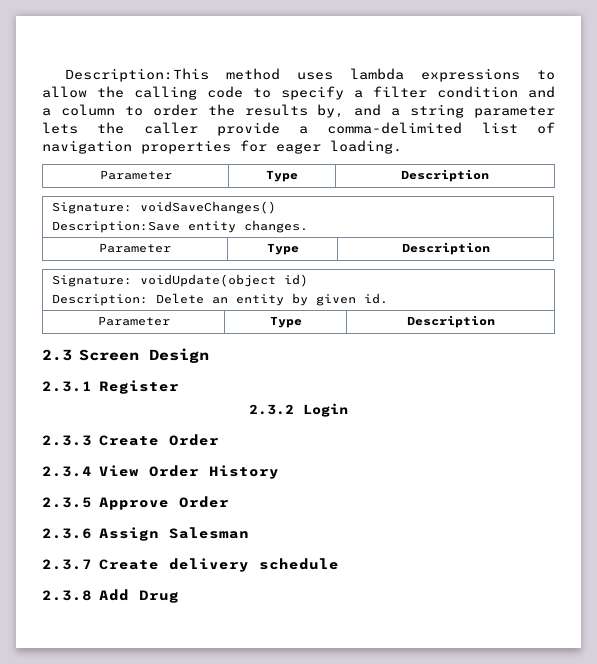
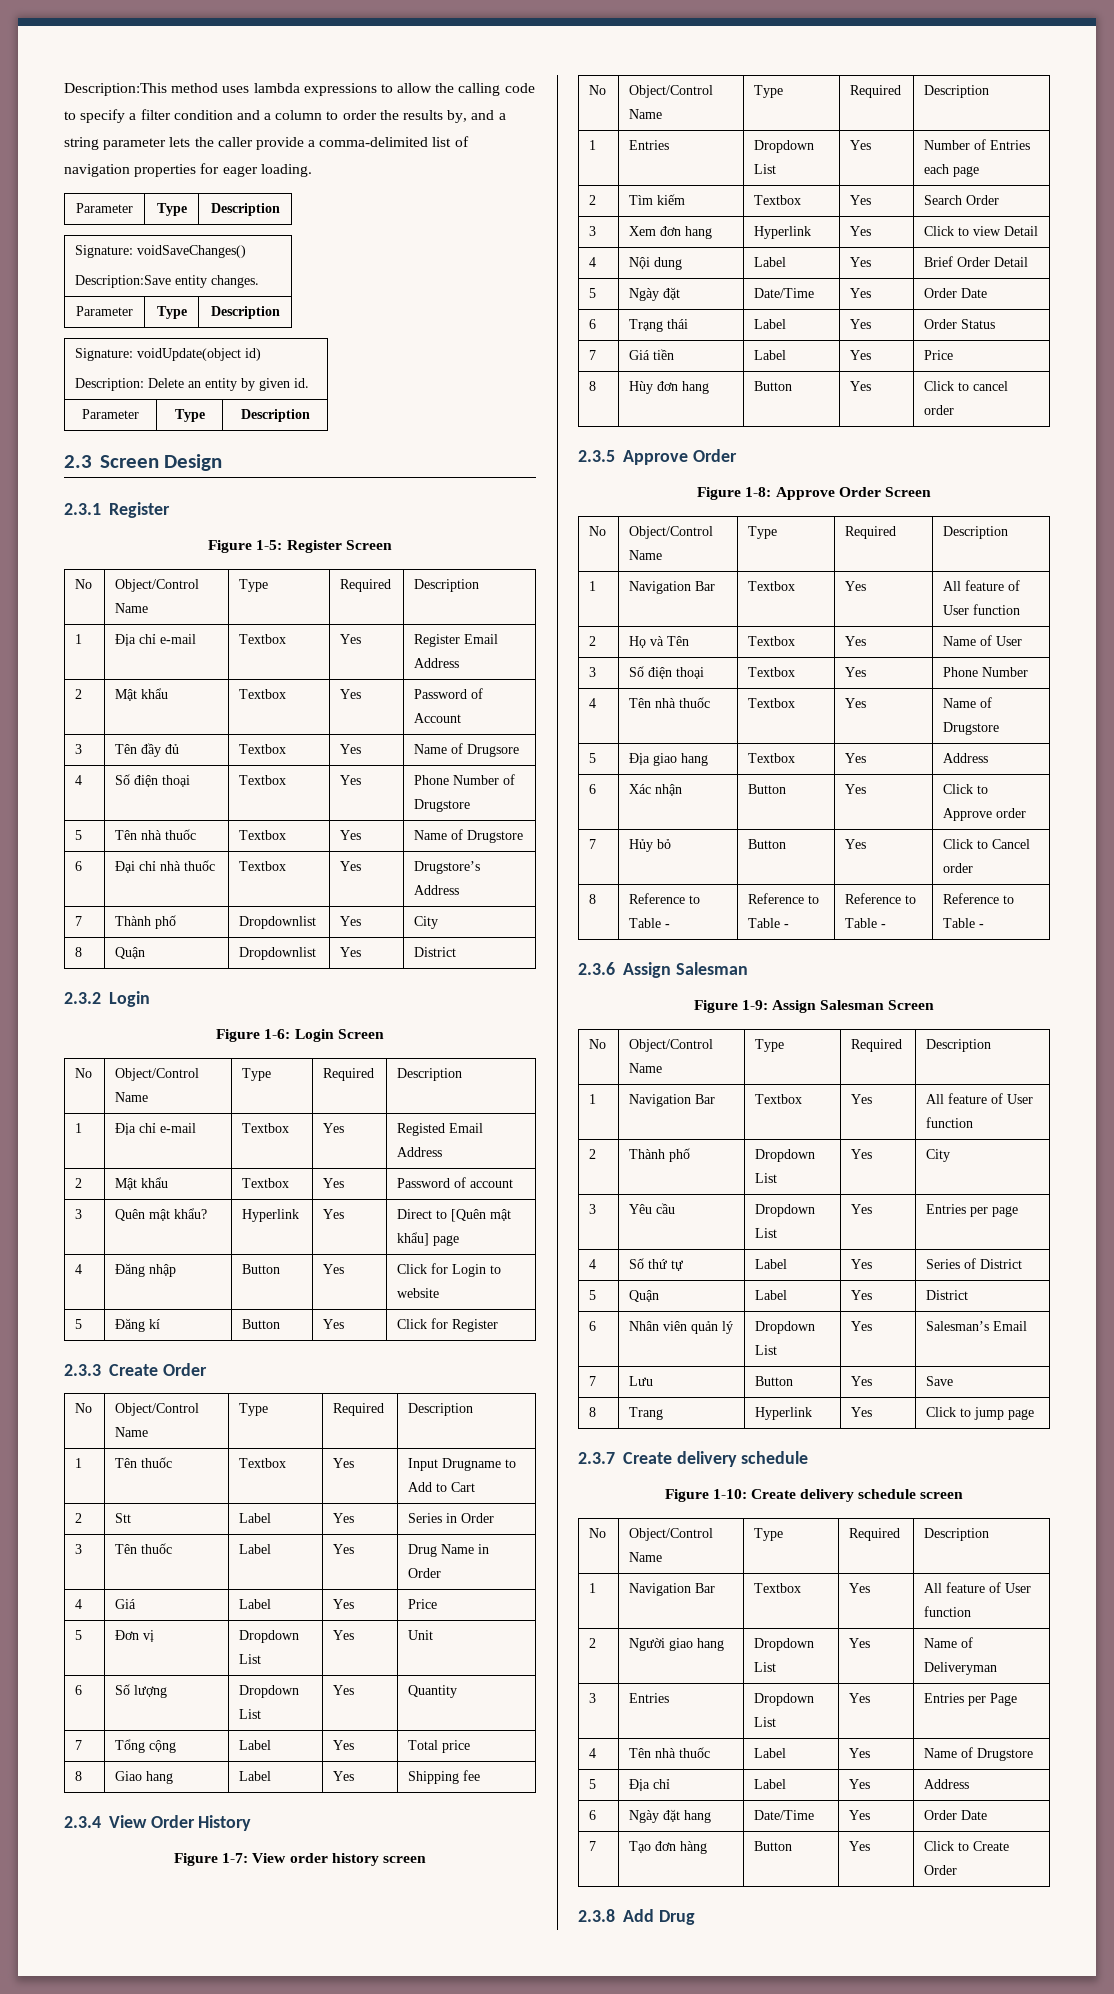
[249,403,348,417] [42,434,219,446] [42,465,279,479] [42,496,229,510] [42,527,249,541] [42,558,339,572] 2.3.2 Login // 2.3.3 Create Order // 2.3.4 View Order History // 2.3.5 Approve Order // 2.3.6 Assign Salesman // 2.3.7 Create delivery schedule -> [208,540,392,553] [75,579,93,589] [115,579,200,592] [115,603,149,613] [239,579,269,592] [340,579,392,592] [414,579,480,592] [75,634,83,644] [115,634,197,646] [239,634,287,644] [340,634,362,644] [414,634,499,647] [414,658,460,668] [75,689,83,699] [115,688,169,701] [239,689,287,699] [340,689,362,699] [414,688,484,699] [414,713,462,723] [75,744,83,754] [115,743,180,757] [239,744,287,754] [340,744,362,754] [414,743,520,757] [75,775,83,785] [115,774,191,787] [239,775,287,785] [340,775,362,785] [414,774,516,785] [414,799,471,812] [75,830,83,840] [115,829,197,840] [239,830,287,840] [340,830,362,840] [414,829,524,843] [75,861,83,871] [115,860,216,873] [239,861,287,871] [340,861,362,871] [414,861,481,874] [414,885,460,895] [75,916,83,926] [115,915,177,929] [239,916,317,929] [340,916,362,926] [414,916,439,929] [75,947,83,957] [115,947,146,959] [239,947,317,960] [340,947,362,957] [414,947,457,957] [64,991,150,1007] [216,1029,384,1042] [75,1068,93,1078] [115,1068,200,1081] [115,1092,149,1102] [242,1068,272,1081] [323,1068,375,1081] [397,1068,463,1081] [75,1123,83,1133] [115,1123,197,1135] [242,1123,290,1133] [323,1123,345,1133] [397,1123,484,1136] [397,1147,443,1157] [75,1178,83,1188] [115,1177,169,1190] [242,1178,290,1188] [323,1178,345,1188] [397,1177,514,1188] [75,1209,83,1219] [115,1208,208,1221] [242,1209,300,1222] [323,1209,345,1219] [397,1209,512,1222] [397,1232,460,1246] [75,1264,83,1274] [115,1263,177,1277] [242,1264,281,1274] [323,1264,345,1274] [397,1263,502,1277] [397,1288,440,1298] [75,1319,83,1329] [115,1318,161,1332] [242,1319,281,1329] [323,1319,345,1329] [397,1318,499,1332] [64,1363,207,1376] [75,1403,93,1413] [115,1403,200,1416] [115,1427,149,1437] [239,1403,269,1416] [333,1403,385,1416] [408,1403,474,1416] [75,1458,83,1468] [115,1457,173,1468] [239,1458,287,1468] [333,1458,355,1468] [408,1458,517,1471] [408,1482,476,1492] [75,1513,83,1523] [115,1513,132,1523] [239,1513,272,1523] [333,1513,355,1523] [408,1513,495,1523] [75,1544,83,1554] [115,1543,173,1554] [239,1544,272,1554] [333,1544,355,1554] [408,1544,490,1557] [408,1568,442,1578] [75,1599,83,1609] [115,1599,137,1609] [239,1599,272,1609] [333,1599,355,1609] [408,1599,438,1609] [75,1630,83,1640] [115,1630,155,1642] [239,1630,300,1643] [239,1654,262,1664] [333,1630,355,1640] [408,1630,434,1640] [75,1685,83,1695] [115,1684,168,1698] [239,1685,300,1698] [239,1709,262,1719] [333,1685,355,1695] [408,1685,458,1698] [75,1740,83,1750] [115,1739,177,1753] [239,1740,272,1750] [333,1740,355,1750] [408,1740,471,1753] [75,1771,83,1781] [115,1771,174,1784] [239,1771,272,1781] [333,1771,355,1781] [408,1770,481,1784] [64,1815,252,1831] [174,1853,426,1866] [589,85,607,95] [629,85,714,98] [629,109,663,119] [754,85,784,98] [850,85,902,98] [924,85,990,98] [589,140,597,150] [629,140,670,150] [754,140,815,153] [754,164,777,174] [850,140,872,150] [924,139,1031,150] [924,164,980,177] [589,195,597,205] [629,194,686,205] [754,195,802,205] [850,195,872,205] [924,195,1000,205] [589,226,597,236] [629,226,713,239] [754,226,812,239] [850,226,872,236] [924,226,1039,236] [589,257,597,267] [629,257,683,270] [754,257,787,267] [850,257,872,267] [924,256,1029,267] [589,288,597,298] [629,287,681,301] [754,288,815,298] [850,288,872,298] [924,288,988,298] [589,319,597,329] [629,319,689,332] [754,319,787,329] [850,319,872,329] [924,319,996,329] [589,350,597,360] [629,349,675,360] [754,350,787,360] [850,350,872,360] [924,350,954,360] [589,381,597,391] [629,381,710,394] [754,381,793,391] [850,381,872,391] [924,381,1009,391] [924,405,955,415] [578,449,737,465] [697,487,931,500] [589,526,607,536] [629,526,714,539] [629,550,663,560] [748,526,778,539] [845,526,897,539] [943,526,1009,539] [589,581,597,591] [629,581,716,594] [748,581,796,591] [845,581,867,591] [943,580,1021,591] [943,604,1021,615] [589,636,597,646] [629,636,690,648] [748,636,796,646] [845,636,867,646] [943,635,1023,646] [589,667,597,677] [629,666,705,679] [748,667,796,677] [845,667,867,677] [943,667,1029,677] [589,698,597,708] [629,697,711,708] [748,698,796,708] [845,698,867,708] [943,697,993,708] [943,722,1000,735] [589,753,597,763] [629,753,709,766] [748,753,796,763] [845,753,867,763] [943,753,989,763] [589,784,597,794] [629,784,683,796] [748,784,787,794] [845,784,867,794] [943,784,989,794] [943,808,1027,821] [589,839,597,849] [629,839,672,852] [748,839,787,849] [845,839,867,849] [943,839,1031,849] [943,863,974,873] [589,894,597,904] [629,893,701,904] [629,918,671,928] [748,893,820,904] [748,918,790,928] [845,893,917,904] [845,918,887,928] [943,893,1015,904] [943,918,985,928] [578,962,748,978] [693,1000,935,1013] [589,1039,607,1049] [629,1039,714,1052] [629,1063,663,1073] [755,1039,785,1052] [851,1039,903,1052] [926,1039,992,1052] [589,1094,597,1104] [629,1094,716,1107] [755,1094,803,1104] [851,1094,873,1104] [926,1093,1034,1104] [926,1117,974,1128] [589,1149,597,1159] [629,1148,691,1162] [755,1149,816,1162] [755,1173,778,1183] [851,1149,873,1159] [926,1149,951,1162] [589,1204,597,1214] [629,1203,676,1214] [755,1204,816,1217] [755,1228,778,1238] [851,1204,873,1214] [926,1204,1019,1217] [589,1259,597,1269] [629,1258,684,1271] [755,1259,788,1269] [851,1259,873,1269] [926,1258,1023,1269] [589,1290,597,1300] [629,1290,660,1302] [755,1290,788,1300] [851,1290,873,1300] [926,1290,969,1300] [589,1321,597,1331] [629,1321,734,1334] [755,1321,816,1334] [755,1345,778,1355] [851,1321,873,1331] [926,1321,1028,1331] [589,1376,597,1386] [629,1376,654,1386] [755,1376,794,1386] [851,1376,873,1386] [926,1376,954,1386] [589,1407,597,1417] [629,1407,664,1420] [755,1407,813,1420] [851,1407,873,1417] [926,1407,1035,1420] [578,1451,809,1467] [664,1489,964,1502] [589,1528,607,1538] [629,1528,714,1541] [629,1552,663,1562] [754,1528,784,1541] [849,1528,901,1541] [924,1528,990,1541] [589,1583,597,1593] [629,1583,716,1596] [754,1583,802,1593] [849,1583,871,1593] [924,1582,1032,1593] [924,1606,972,1617] [589,1638,597,1648] [629,1638,725,1651] [754,1638,815,1651] [754,1662,777,1672] [849,1638,871,1648] [924,1637,974,1648] [924,1662,998,1675] [589,1693,597,1703] [629,1693,670,1703] [754,1693,815,1706] [754,1717,777,1727] [849,1693,871,1703] [924,1693,1018,1706] [589,1748,597,1758] [629,1747,711,1758] [754,1748,787,1758] [849,1748,871,1758] [924,1747,1034,1761] [589,1779,597,1789] [629,1779,671,1791] [754,1779,787,1789] [849,1779,871,1789] [924,1779,970,1789] [589,1810,597,1820] [629,1809,712,1823] [754,1810,815,1820] [849,1810,871,1820] [924,1810,988,1820] [589,1841,597,1851] [629,1841,708,1854] [754,1841,793,1851] [849,1841,871,1851] [924,1841,1010,1851] [924,1865,958,1875] Figure 1-5: Register Screen // No | Object/Control Name | Type | Required | Description // 1 | Địa chỉ e-mail | Textbox | Yes | Register Email Address // 2 | Mật khẩu | Textbox | Yes | Password of Account // 3 | Tên đầy đủ | Textbox | Yes | Name of Drugsore // 4 | Số điện thoại | Textbox | Yes | Phone Number of Drugstore // 5 | Tên nhà thuốc | Textbox | Yes | Name of Drugstore // 6 | Đại chỉ nhà thuốc | Textbox | Yes | Drugstore’s Address // 7 | Thành phố | Dropdownlist | Yes | City // 8 | Quận | Dropdownlist | Yes | District // 2.3.2 Login // Figure 1-6: Login Screen // No | Object/Control Name | Type | Required | Description // 1 | Địa chỉ e-mail | Textbox | Yes | Registed Email Address // 2 | Mật khẩu | Textbox | Yes | Password of account // 3 | Quên mật khẩu? | Hyperlink | Yes | Direct to [Quên mật khẩu] page // 4 | Đăng nhập | Button | Yes | Click for Login to website // 5 | Đăng kí | Button | Yes | Click for Register // 2.3.3 Create Order // No | Object/Control Name | Type | Required | Description // 1 | Tên thuốc | Textbox | Yes | Input Drugname to Add to Cart // 2 | Stt | Label | Yes | Series in Order // 3 | Tên thuốc | Label | Yes | Drug Name in Order // 4 | Giá | Label | Yes | Price // 5 | Đơn vị | Dropdown List | Yes | Unit // 6 | Số lượng | Dropdown List | Yes | Quantity // 7 | Tổng cộng | Label | Yes | Total price // 8 | Giao hang | Label | Yes | Shipping fee // 2.3.4 View Order History // Figure 1-7: View order history screen // No | Object/Control Name | Type | Required | Description // 1 | Entries | Dropdown List | Yes | Number of Entries each page // 2 | Tìm kiếm | Textbox | Yes | Search Order // 3 | Xem đơn hang | Hyperlink | Yes | Click to view Detail // 4 | Nội dung | Label | Yes | Brief Order Detail // 5 | Ngày đặt | Date/Time | Yes | Order Date // 6 | Trạng thái | Label | Yes | Order Status // 7 | Giá tiền | Label | Yes | Price // 8 | Hùy đơn hang | Button | Yes | Click to cancel order // 2.3.5 Approve Order // Figure 1-8: Approve Order Screen // No | Object/Control Name | Type | Required | Description // 1 | Navigation Bar | Textbox | Yes | All feature of User function // 2 | Họ và Tên | Textbox | Yes | Name of User // 3 | Số điện thoại | Textbox | Yes | Phone Number // 4 | Tên nhà thuốc | Textbox | Yes | Name of Drugstore // 5 | Địa giao hang | Textbox | Yes | Address // 6 | Xác nhận | Button | Yes | Click to Approve order // 7 | Hủy bỏ | Button | Yes | Click to Cancel order // 8 | Reference to Table - | Reference to Table - | Reference to Table - | Reference to Table - // 2.3.6 Assign Salesman // Figure 1-9: Assign Salesman Screen // No | Object/Control Name | Type | Required | Description // 1 | Navigation Bar | Textbox | Yes | All feature of User function // 2 | Thành phố | Dropdown List | Yes | City // 3 | Yêu cầu | Dropdown List | Yes | Entries per page // 4 | Số thứ tự | Label | Yes | Series of District // 5 | Quận | Label | Yes | District // 6 | Nhân viên quản lý | Dropdown List | Yes | Salesman’s Email // 7 | Lưu | Button | Yes | Save // 8 | Trang | Hyperlink | Yes | Click to jump page // 2.3.7 Create delivery schedule // Figure 1-10: Create delivery schedule screen // No | Object/Control Name | Type | Required | Description // 1 | Navigation Bar | Textbox | Yes | All feature of User function // 2 | Người giao hang | Dropdown List | Yes | Name of Deliveryman // 3 | Entries | Dropdown List | Yes | Entries per Page // 4 | Tên nhà thuốc | Label | Yes | Name of Drugstore // 5 | Địa chỉ | Label | Yes | Address // 6 | Ngày đặt hang | Date/Time | Yes | Order Date // 7 | Tạo đơn hàng | Button | Yes | Click to Create Order

